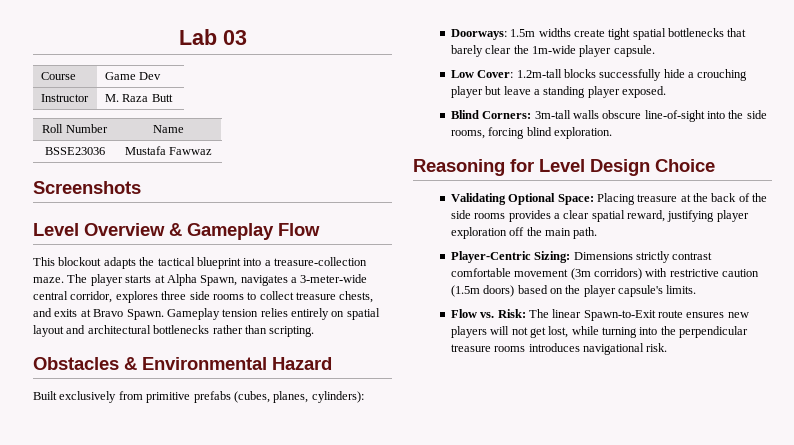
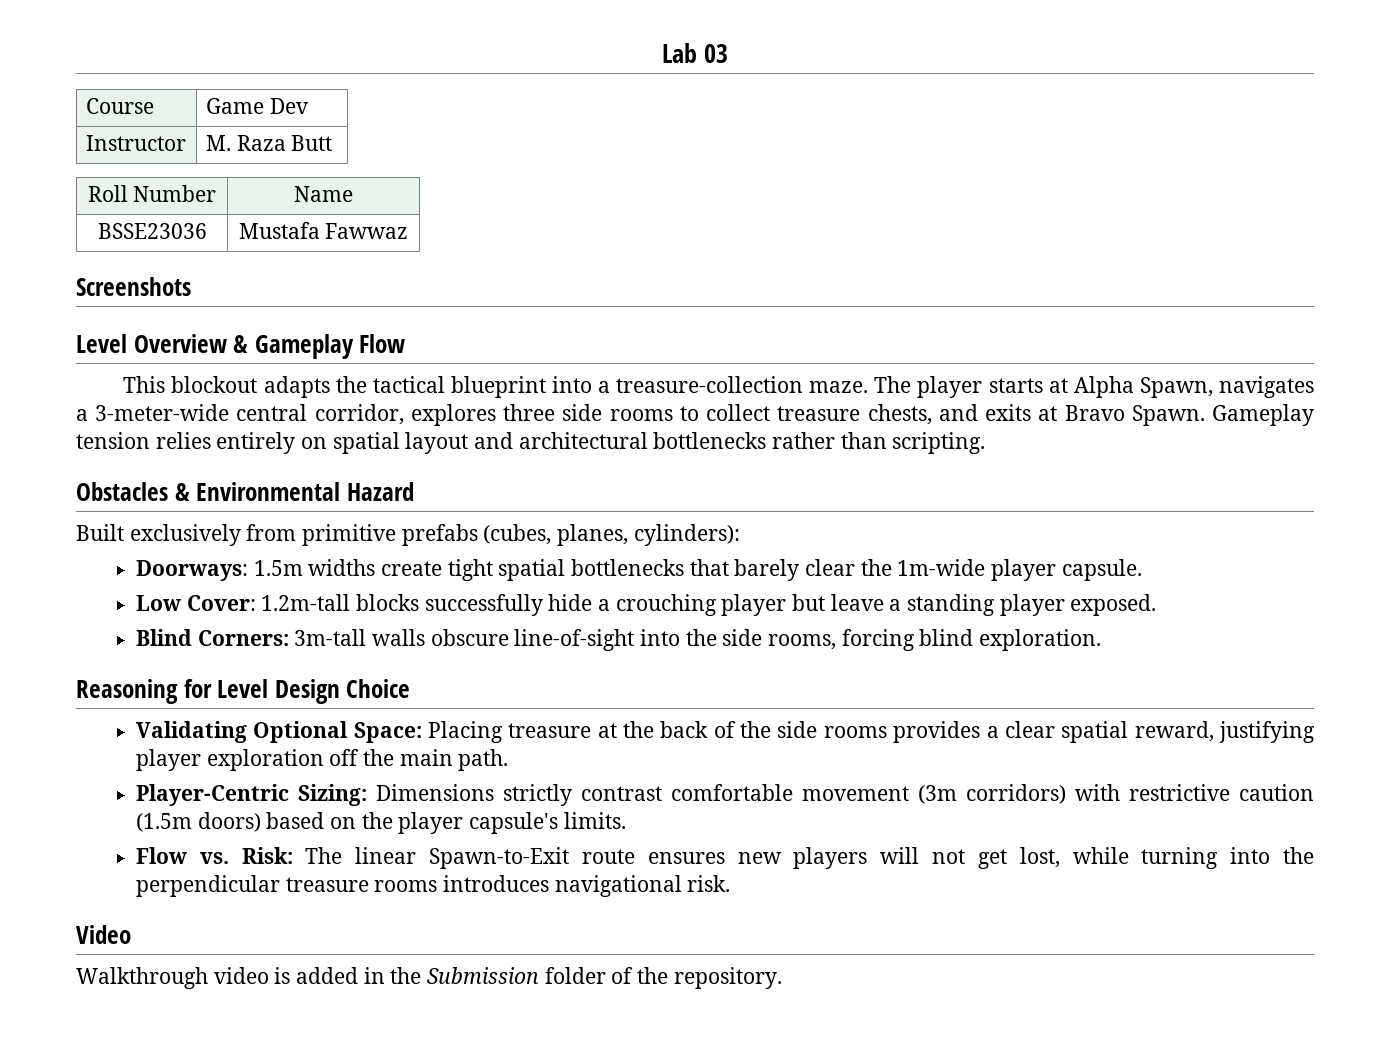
(668, 347) none -> [76,925,131,944] [76,967,782,989] // Video // Walkthrough video is added in the Submission folder of the repository.

